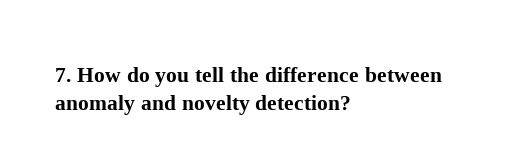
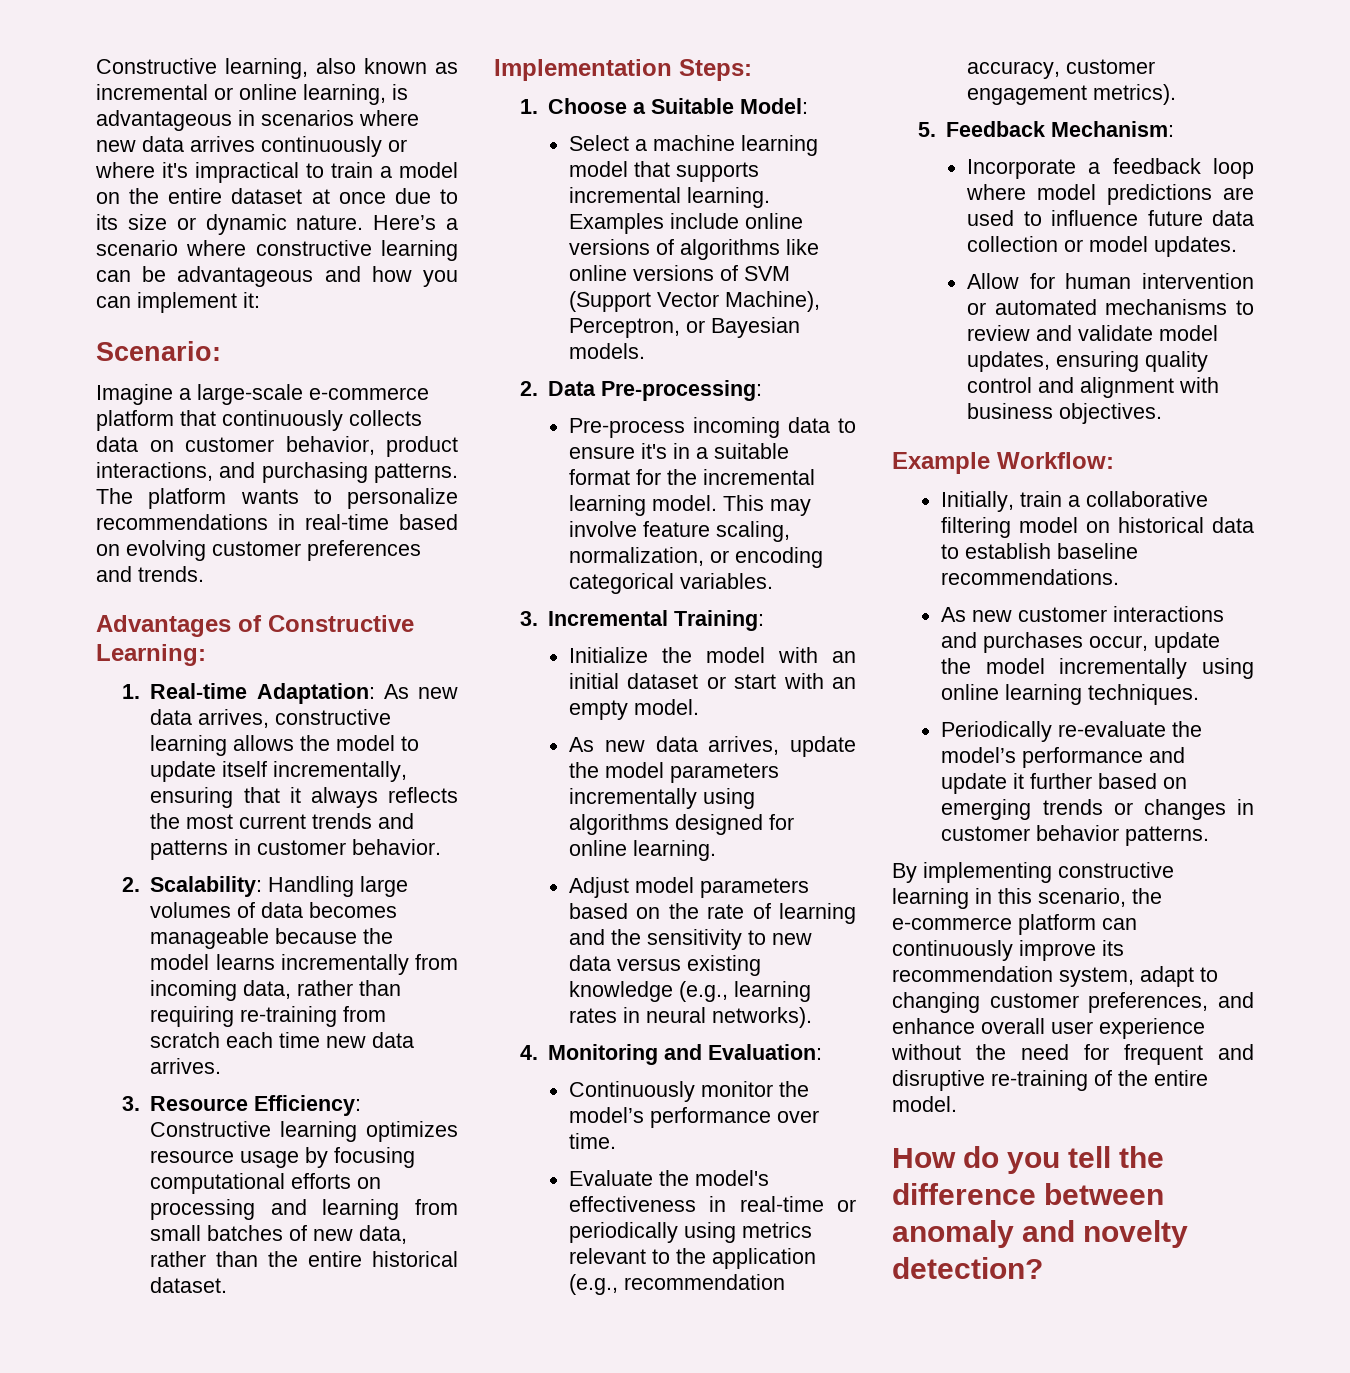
[55,68,71,82] 7. -> [96,58,458,79] [96,84,408,105] [96,110,419,131] [96,136,407,157] [95,162,458,183] [96,188,458,204] [96,214,458,235] [96,240,458,261] [96,266,458,287] [96,292,260,313] [96,341,221,361] [96,384,429,405] [96,410,422,431] [96,436,458,457] [96,462,458,483] [96,488,458,509] [96,514,458,530] [96,540,421,561] [96,566,204,582] [96,615,414,637] [96,644,206,666] [121,683,458,704] [150,709,392,728] [150,735,420,756] [150,761,408,782] [150,787,458,808] [150,813,415,829] [150,839,442,860] [121,876,409,897] [150,902,398,918] [150,928,394,949] [150,954,458,975] [150,980,402,1001] [150,1006,387,1027] [150,1032,415,1048] [150,1058,222,1074] [121,1095,362,1116] [150,1121,458,1142] [150,1147,416,1168] [150,1173,382,1194] [150,1199,458,1220] [150,1225,408,1244] [150,1251,458,1267] [150,1277,228,1293] [494,59,752,81] [519,98,809,114] [569,135,819,156] [569,161,760,182] [569,187,771,208] [569,213,804,234] [569,239,820,260] [569,265,791,281] [569,291,821,312] [569,317,801,338] [569,343,646,359] [519,380,763,401] [569,417,856,438] [569,443,790,459] [569,469,816,485] [569,495,812,516] [569,521,791,542] [569,547,824,568] [569,573,774,594] [519,610,765,631] [569,647,856,663] [569,673,856,689] [569,699,700,720] [569,736,856,757] [569,762,780,783] [569,788,756,809] [569,814,795,835] [569,840,717,861] [569,877,810,898] [569,903,856,924] [569,929,813,950] [569,955,762,976] [569,981,812,1002] [569,1007,813,1028] [519,1044,823,1065] [569,1081,810,1102] [569,1107,820,1128] [569,1133,617,1149] [569,1170,770,1186] [569,1196,856,1212] [569,1222,813,1243] [569,1248,817,1269] [569,1274,786,1295] [967,59,1156,79] [967,84,1177,105] [917,121,1175,137] [967,158,1254,179] [966,184,1254,205] [967,210,1254,226] [967,236,1238,257] [967,273,1254,289] [967,299,1254,315] [967,325,1219,341] [967,351,1209,372] [967,377,1220,398] [967,403,1163,424] [892,452,1114,474] [941,491,1209,512] [941,517,1254,538] [941,543,1139,559] [941,569,1120,585] [941,606,1225,622] [941,632,1221,653] [941,658,1254,679] [941,684,1200,705] [941,721,1203,742] [941,747,1186,768] [941,773,1188,794] [941,799,1254,820] [941,825,1210,846] [892,862,1174,883] [892,888,1162,909] [892,914,1137,935] [892,940,1124,961] [892,966,1218,987] [892,992,1254,1013] [892,1018,1205,1039] [891,1044,1254,1065] [892,1070,1208,1091] [892,1096,957,1112] Constructive learning, also known as incremental or online learning, is advantageous in scenarios where new data arrives continuously or where it's impractical to train a model on the entire dataset at once due to its size or dynamic nature. Here’s a scenario where constructive learning can be advantageous and how you can implement it: // Scenario: // Imagine a large-scale e-commerce platform that continuously collects data on customer behavior, product interactions, and purchasing patterns. The platform wants to personalize recommendations in real-time based on evolving customer preferences and trends. // Advantages of Constructive Learning: // 1. Real-time Adaptation: As new data arrives, constructive learning allows the model to update itself incrementally, ensuring that it always reflects the most current trends and patterns in customer behavior. // 2. Scalability: Handling large volumes of data becomes manageable because the model learns incrementally from incoming data, rather than requiring re-training from scratch each time new data arrives. // 3. Resource Efficiency: Constructive learning optimizes resource usage by focusing computational efforts on processing and learning from small batches of new data, rather than the entire historical dataset. // Implementation Steps: // 1. Choose a Suitable Model: // Select a machine learning model that supports incremental learning. Examples include online versions of algorithms like online versions of SVM (Support Vector Machine), Perceptron, or Bayesian models. // 2. Data Pre-processing: // Pre-process incoming data to ensure it's in a suitable format for the incremental learning model. This may involve feature scaling, normalization, or encoding categorical variables. // 3. Incremental Training: // Initialize the model with an initial dataset or start with an empty model. // As new data arrives, update the model parameters incrementally using algorithms designed for online learning. // Adjust model parameters based on the rate of learning and the sensitivity to new data versus existing knowledge (e.g., learning rates in neural networks). // 4. Monitoring and Evaluation: // Continuously monitor the model’s performance over time. // Evaluate the model's effectiveness in real-time or periodically using metrics relevant to the application (e.g., recommendation accuracy, customer engagement metrics). // 5. Feedback Mechanism: // Incorporate a feedback loop where model predictions are used to influence future data collection or model updates. // Allow for human intervention or automated mechanisms to review and validate model updates, ensuring quality control and alignment with business objectives. // Example Workflow: // Initially, train a collaborative filtering model on historical data to establish baseline recommendations. // As new customer interactions and purchases occur, update the model incrementally using online learning techniques. // Periodically re-evaluate the model’s performance and update it further based on emerging trends or changes in customer behavior patterns. // By implementing constructive learning in this scenario, the e-commerce platform can continuously improve its recommendation system, adapt to changing customer preferences, and enhance overall user experience without the need for frequent and disruptive re-training of the entire model. //

